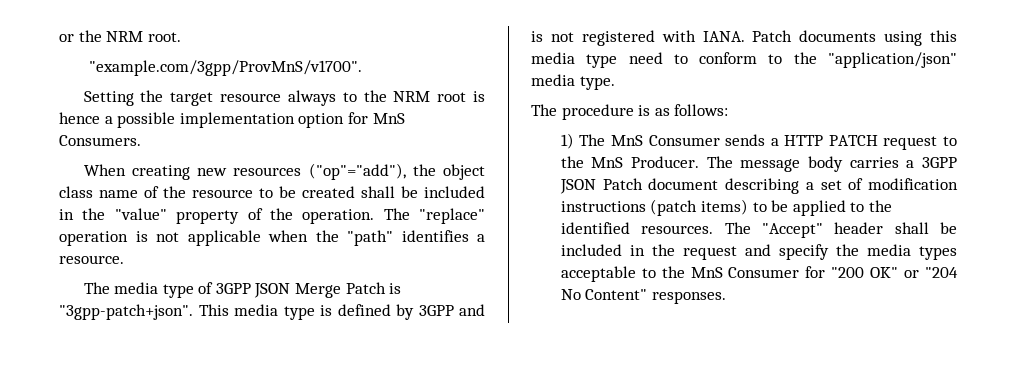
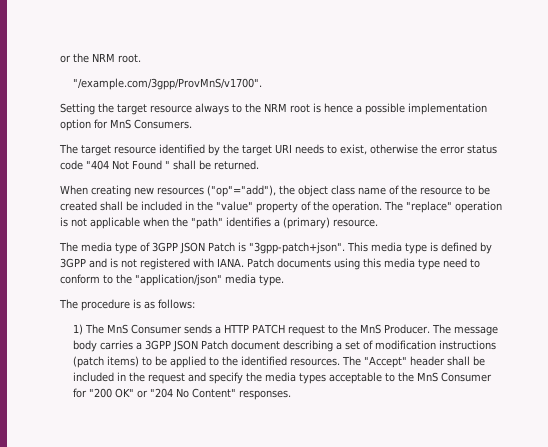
[88,60,362,76] "example.com/3gpp/ProvMnS/v1700". -> [72,78,262,90] "/example.com/3gpp/ProvMnS/v1700".
(141, 140) none -> [59,144,497,156] [60,160,259,170] // The target resource identified by the target URI needs to exist, otherwise the error status code "404 Not Found " shall be returned.
(485, 238) none -> [283,217,330,229] (primary)
[295,283,342,298] Merge -> (205, 248) none

